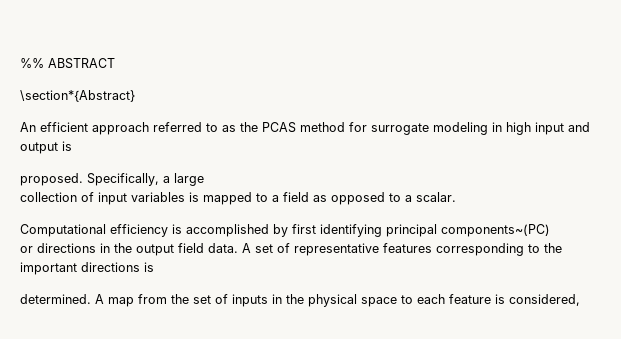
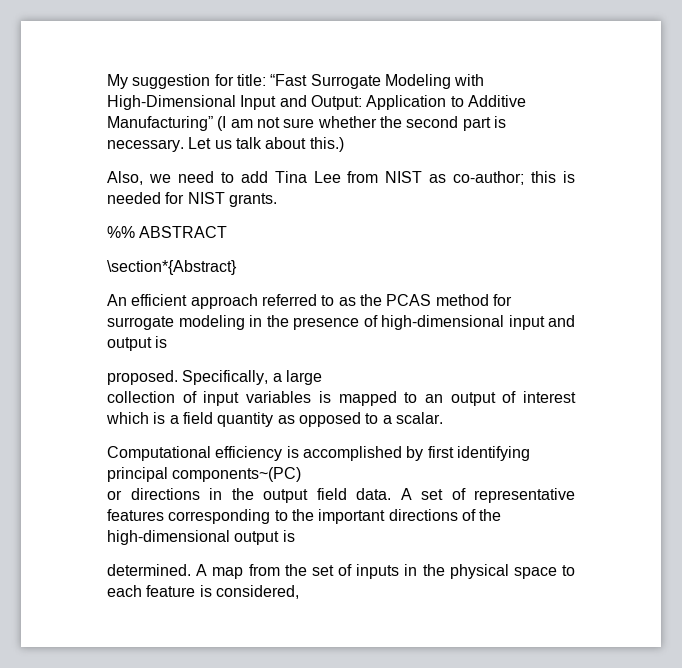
(20, 63) none -> [107,74,485,89] [107,95,526,110] [107,116,506,131] [107,137,344,152] [107,171,575,185] [107,192,277,207] My suggestion for title: “Fast Surrogate Modeling with High-Dimensional Input and Output: Application to Additive Manufacturing” (I am not sure whether the second part is necessary. Let us talk about this.) // Also, we need to add Tina Lee from NIST as co-author; this is needed for NIST grants. //
[506,122,531,135] high -> [266,315,504,330] the presence of high-dimensional
(268, 197) none -> [424,391,576,406] [106,412,166,424] an output of interest which is
(309, 197) none -> [217,412,274,427] quantity
(140, 267) none -> [461,509,502,521] [107,530,280,545] of the high-dimensional output

